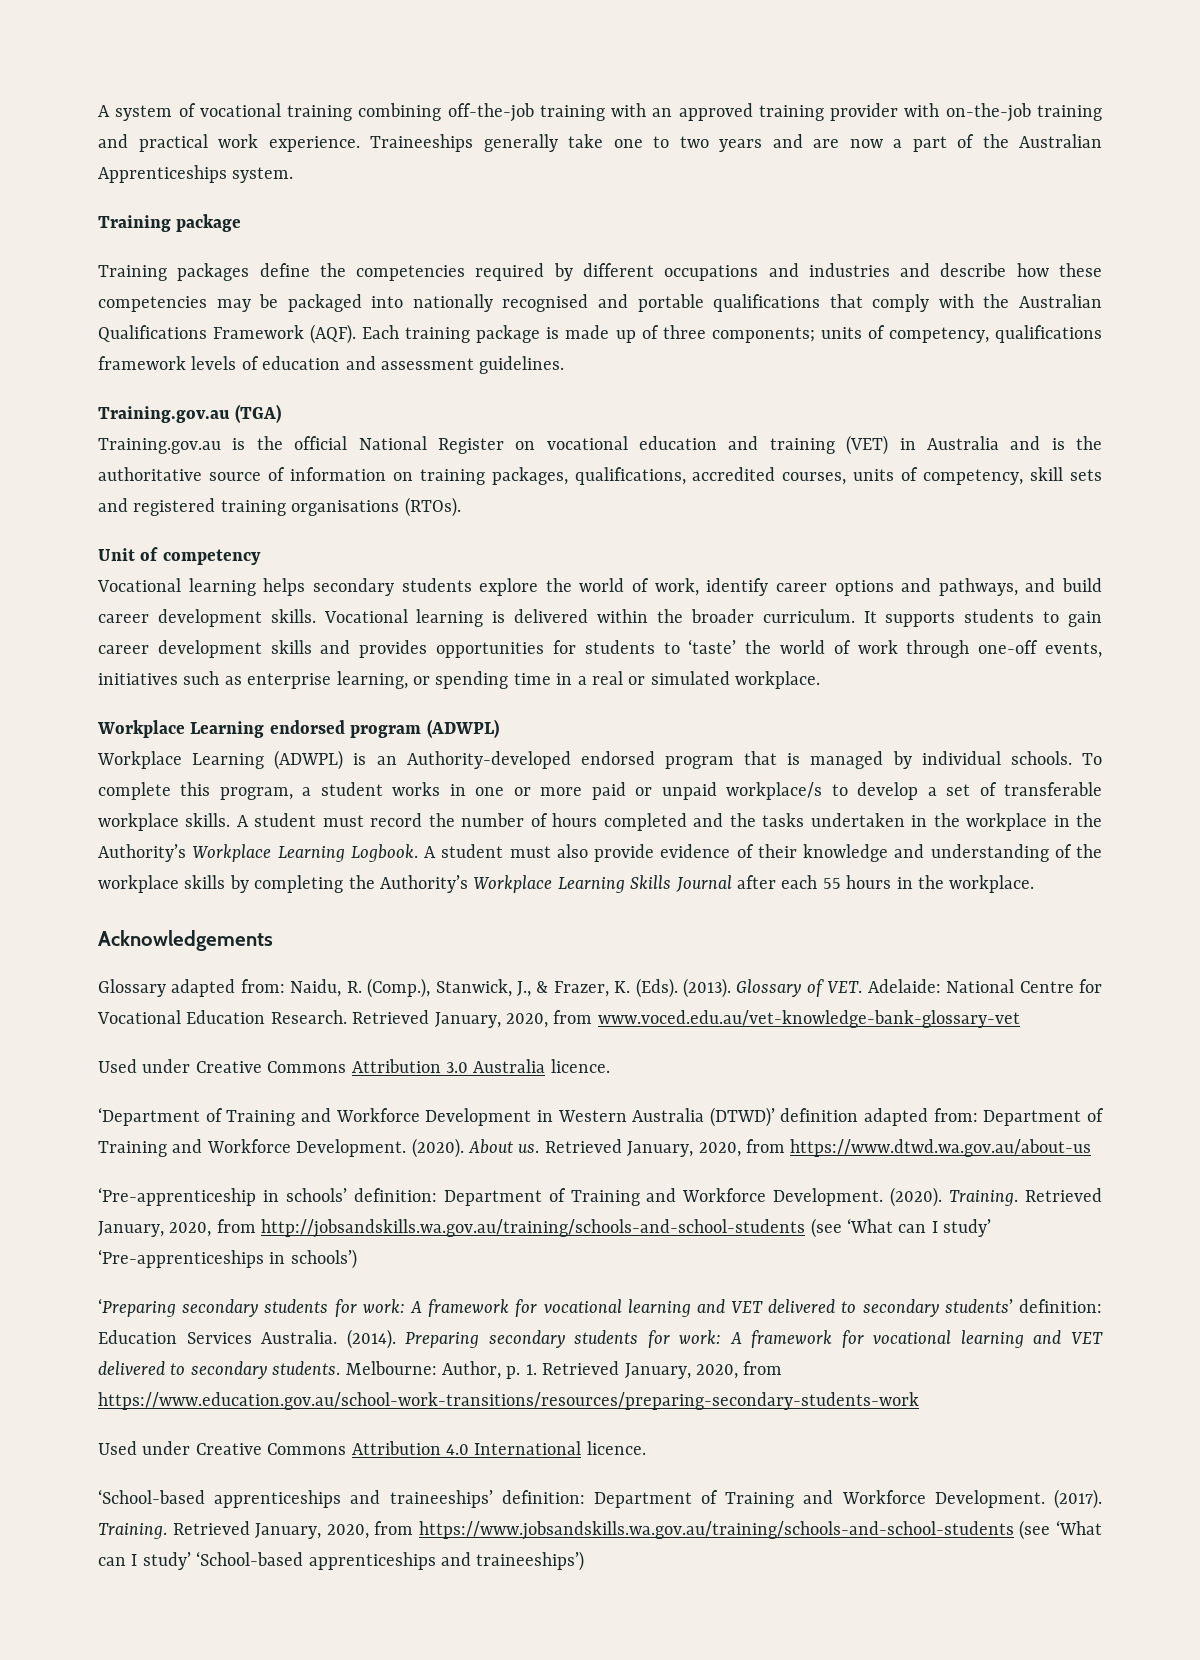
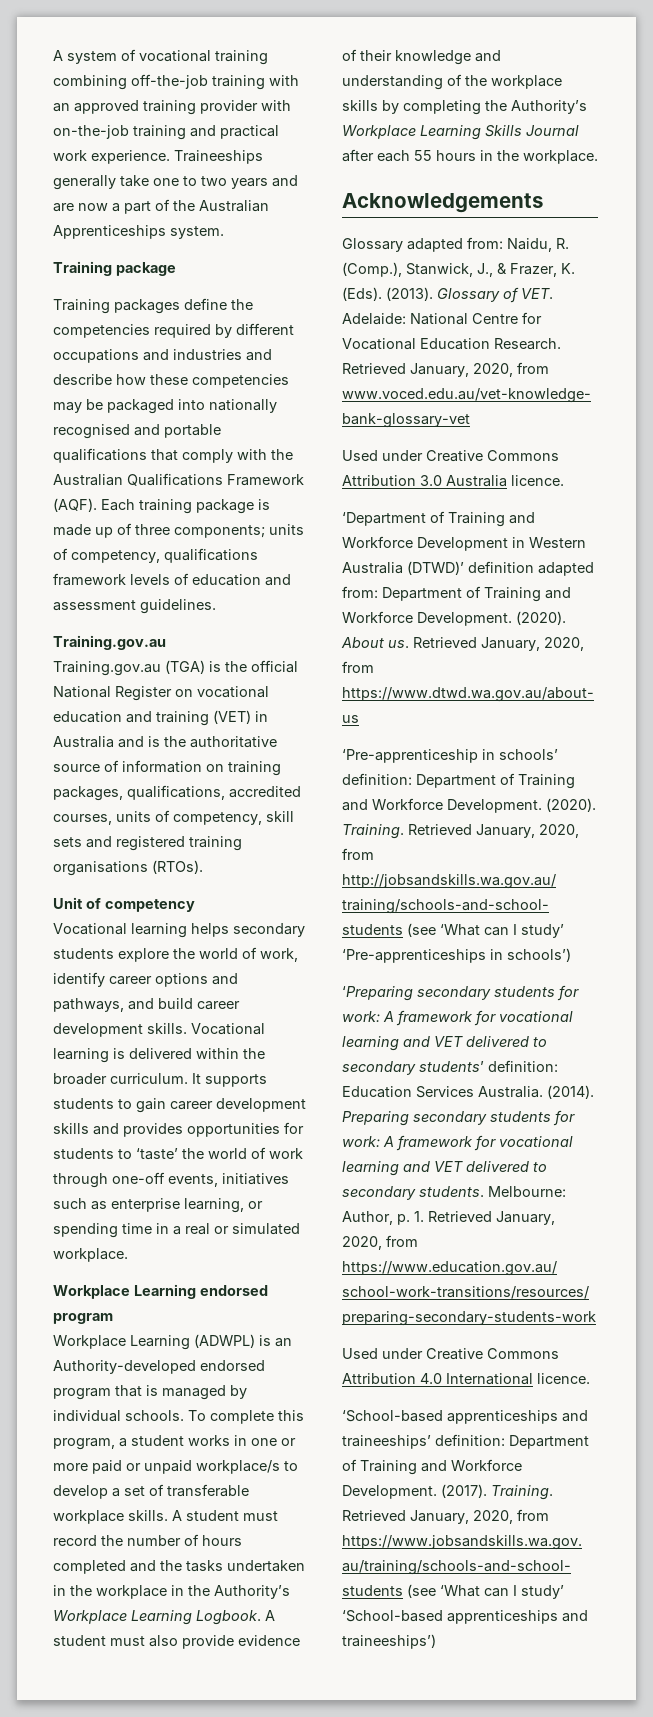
[235,404,282,423] [98,438,221,454] (TGA) // Training.gov.au -> [53,660,205,676] // Training.gov.au (TGA)
[426,719,499,738] (ADWPL) -> (113, 1318) none

